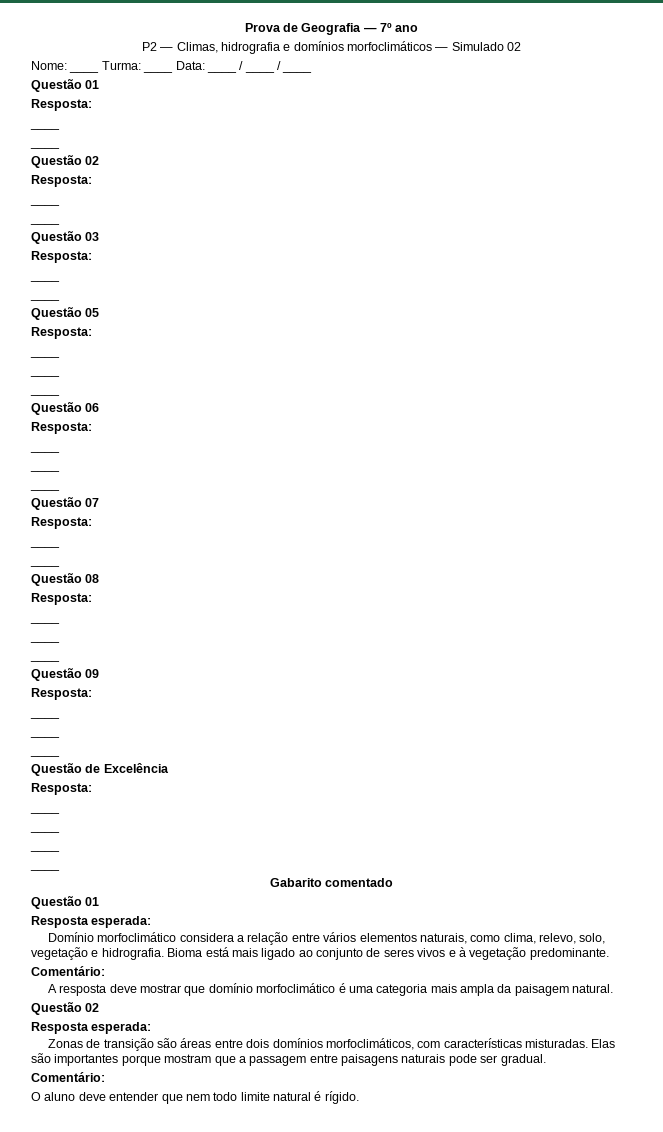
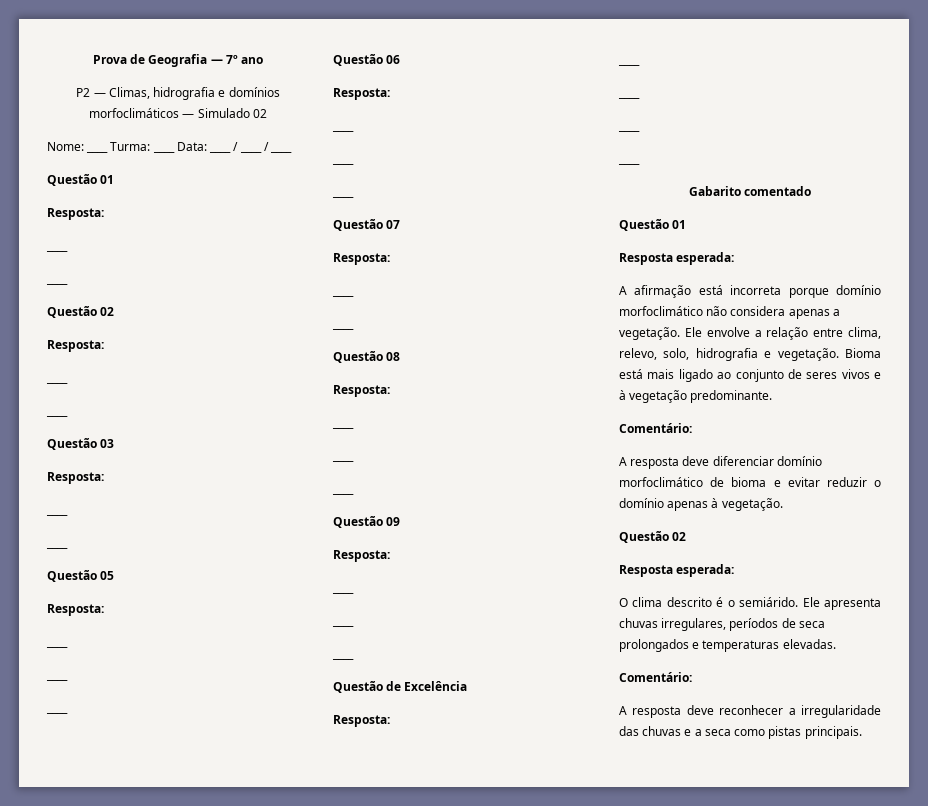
[47,932,606,945] [31,947,164,960] Domínio morfoclimático considera a relação entre vários elementos naturais, como clima, relevo, solo, vegetação e hidrografia. -> [619,285,881,298] [619,306,840,319] [619,327,881,340] [619,348,839,361] A afirmação está incorreta porque domínio morfoclimático não considera apenas a vegetação. Ele envolve a relação entre clima, relevo, solo, hidrografia e vegetação.
[140,983,614,996] [31,1002,100,1015] [31,1022,152,1034] [47,1038,616,1051] [31,1053,546,1066] [31,1072,105,1082] [31,1091,359,1104] mostrar que domínio morfoclimático é uma categoria mais ampla da paisagem natural. // Questão 02 // Resposta esperada: // Zonas de transição são áreas entre dois domínios morfoclimáticos, com características misturadas. Elas são importantes porque mostram que a passagem entre paisagens naturais pode ser gradual. // Comentário: // O aluno deve entender que nem todo limite natural é rígido. -> [712,456,822,466] [619,477,881,487] [619,498,783,511] [619,531,687,543] [619,564,735,577] [619,597,881,610] [619,618,825,631] [619,639,836,652] [619,672,692,682] [619,705,881,718] [619,726,862,739] diferenciar domínio morfoclimático de bioma e evitar reduzir o domínio apenas à vegetação. // Questão 02 // Resposta esperada: // O clima descrito é o semiárido. Ele apresenta chuvas irregulares, períodos de seca prolongados e temperaturas elevadas. // Comentário: // A resposta deve reconhecer a irregularidade das chuvas e a seca como pistas principais.

